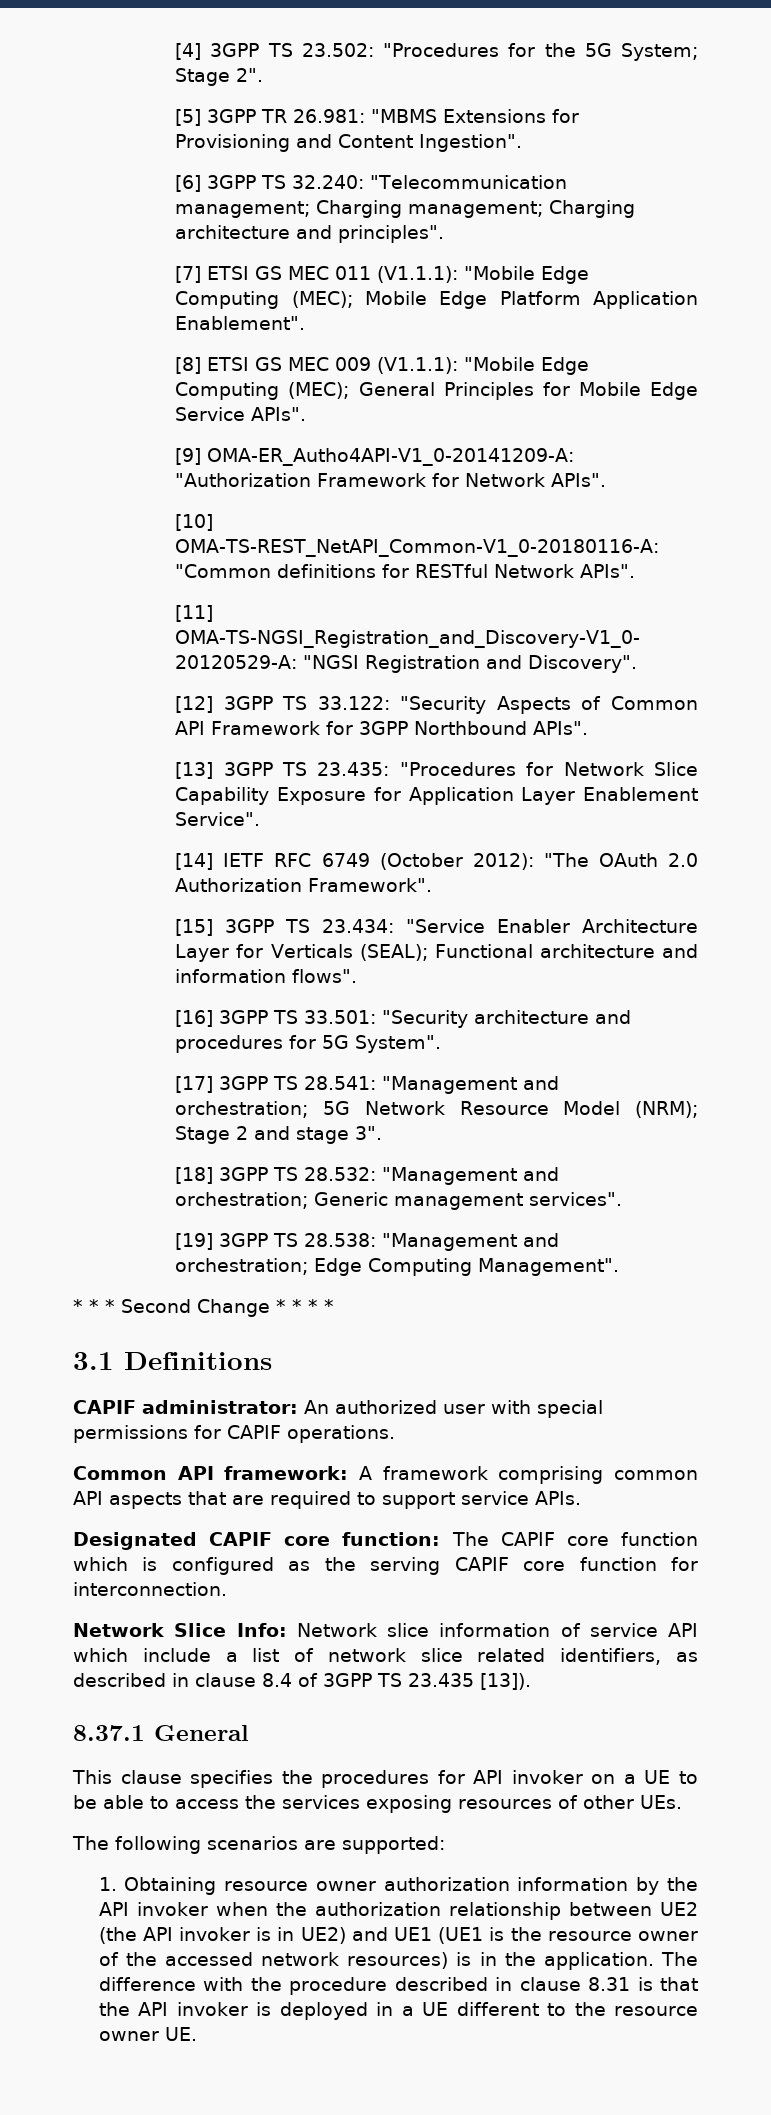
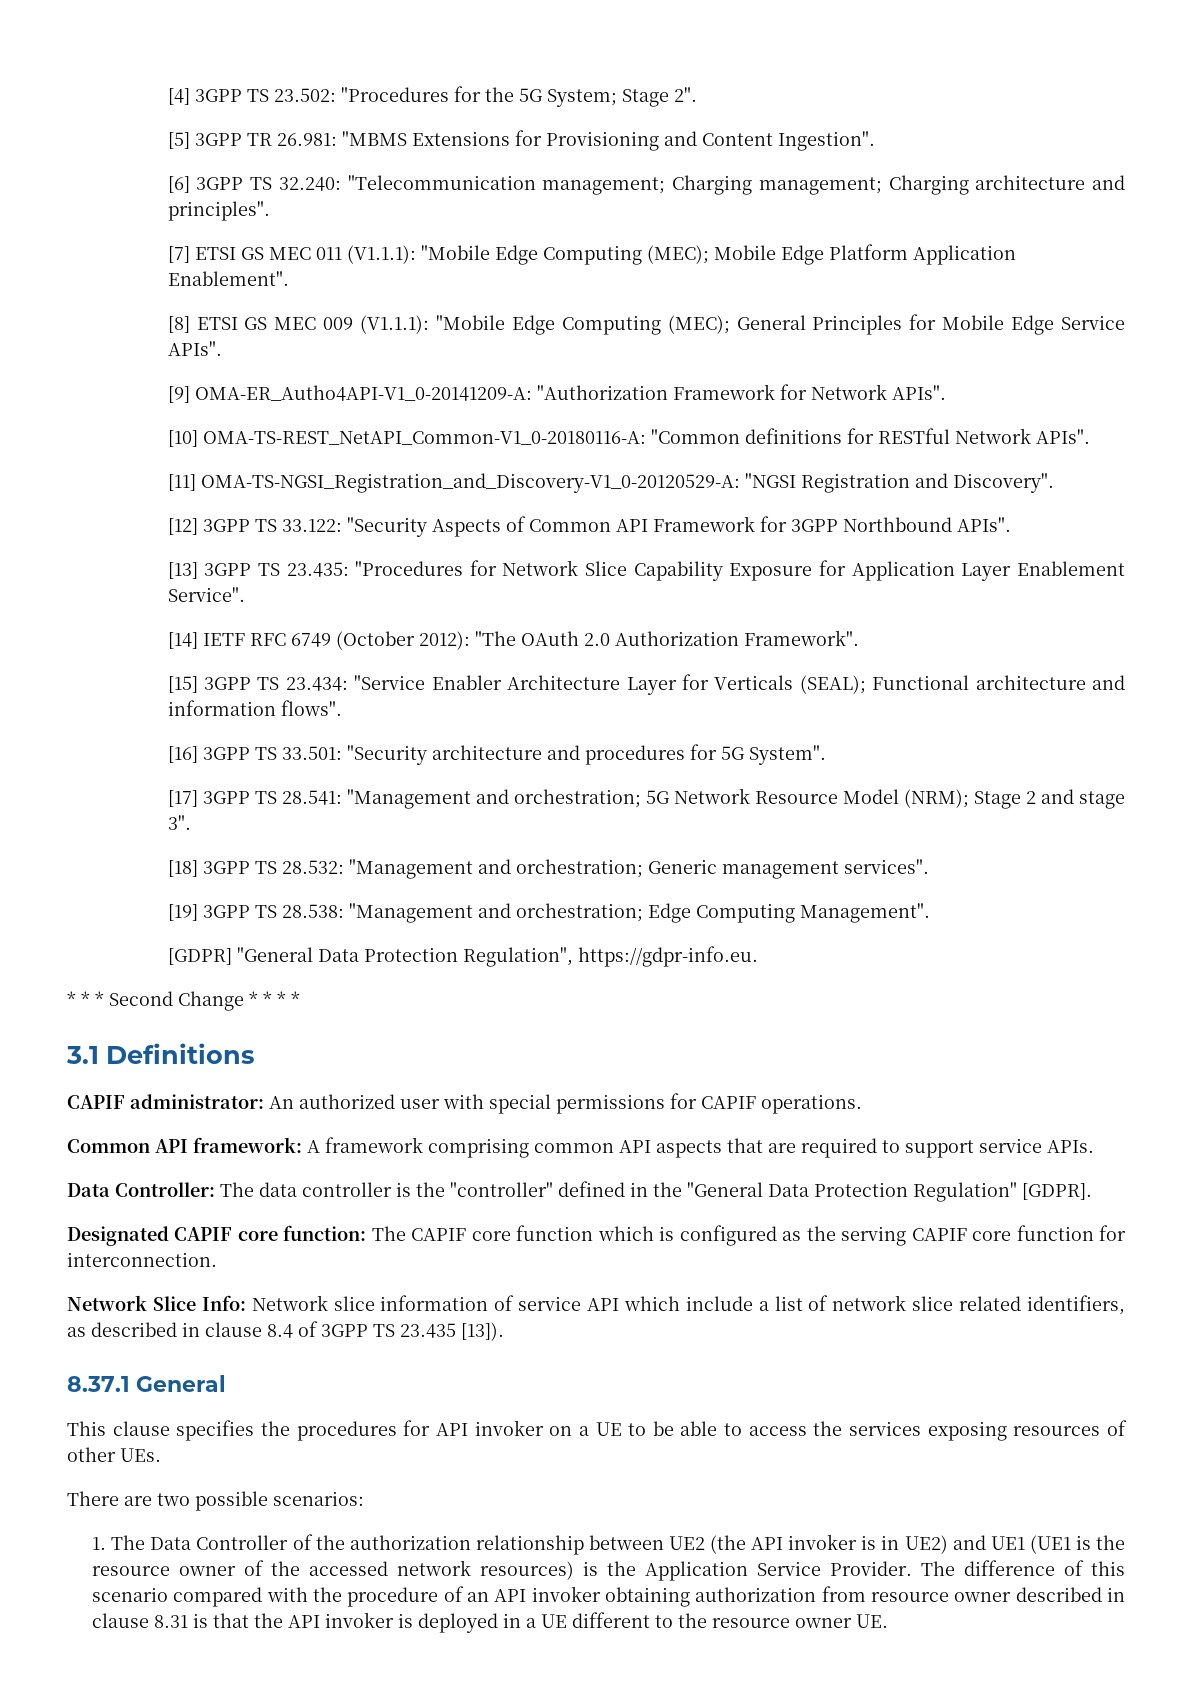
(620, 1267) none -> [167,946,758,967] // [GDPR] "General Data Protection Regulation", https://gdpr-info.eu.
(581, 1498) none -> [67,1181,1092,1202] // Data Controller: The data controller is the "controller" defined in the "General Data Protection Regulation" [GDPR].
[72,1836,445,1854] [98,1877,698,1895] [98,1902,268,1916] The following scenarios are supported: // 1. Obtaining resource owner authorization information by the API invoker when -> [67,1491,364,1511] [92,1534,313,1550] There are two possible scenarios: // 1. The Data Controller of
[479,1952,698,1970] [98,1977,388,1995] in the application. The difference with the procedure -> [607,1560,1125,1581] [92,1586,1012,1607] the Application Service Provider. The difference of this scenario compared with the procedure of an API invoker obtaining authorization from resource owner

